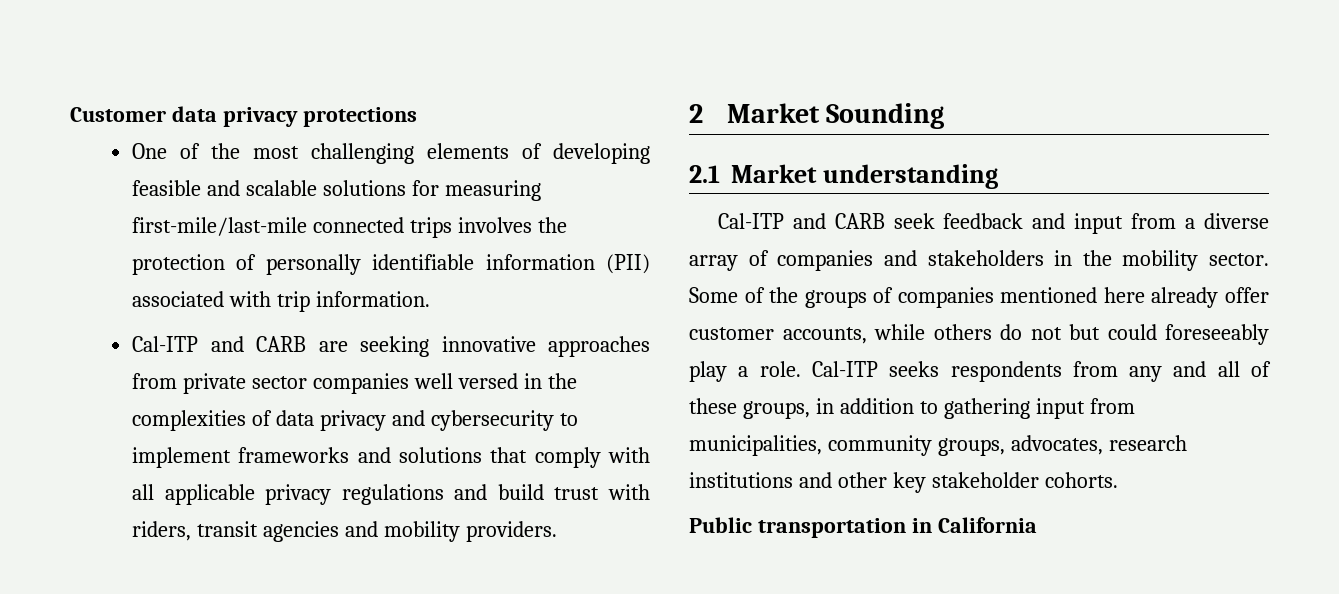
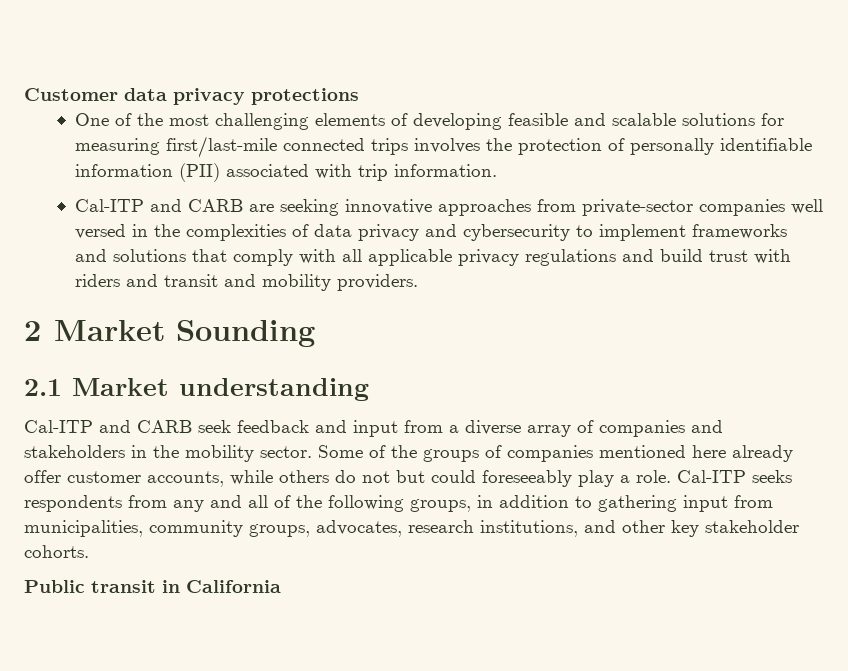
[131,217,307,236] first-mile/last-mile -> [165,136,277,158] first/last-mile
[182,373,307,394] private sector -> [581,199,693,216] private-sector
[131,521,339,542] riders, transit agencies -> [74,274,218,287] riders and transit
[689,398,737,414] these -> [296,495,404,512] the following
[689,472,793,488] institutions -> [480,520,578,537] institutions,
[757,518,906,538] transportation -> [91,580,156,593] transit

